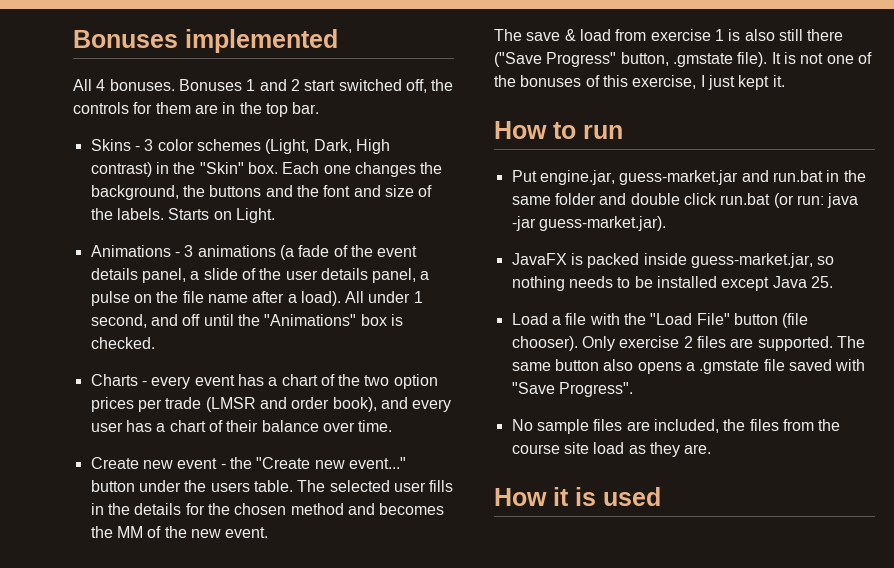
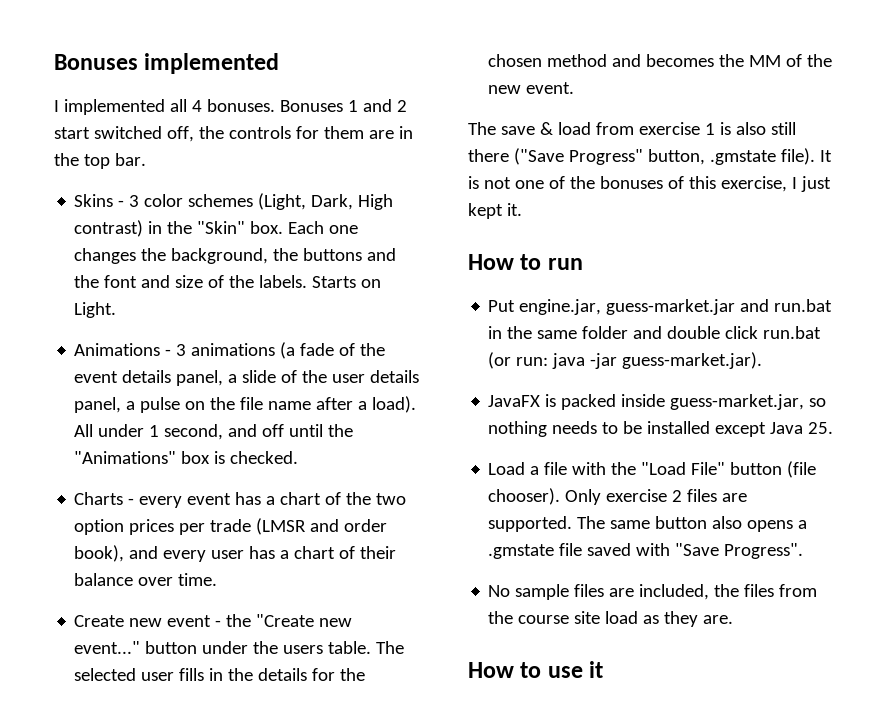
[73,79,92,91] All -> [54,99,187,115] I implemented all
[553,487,661,506] it is used -> [520,661,604,678] to use it

